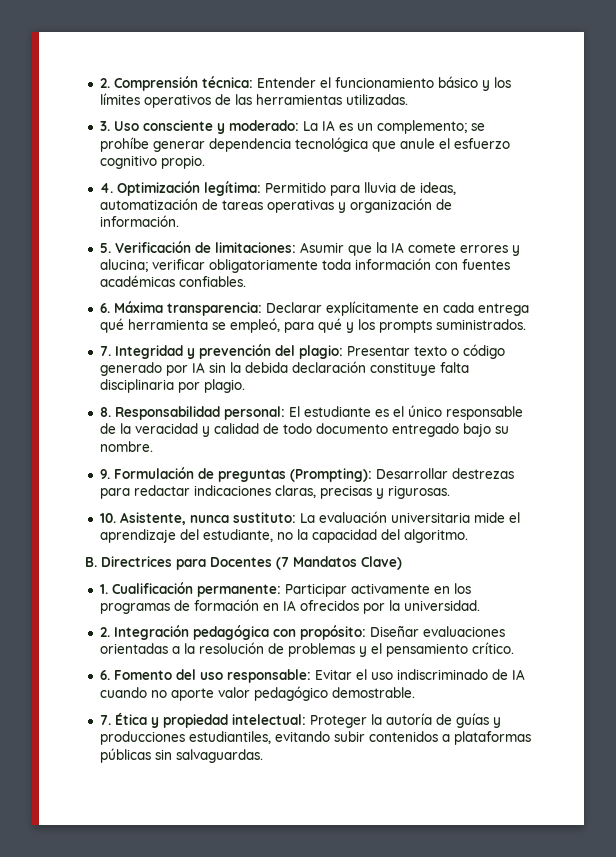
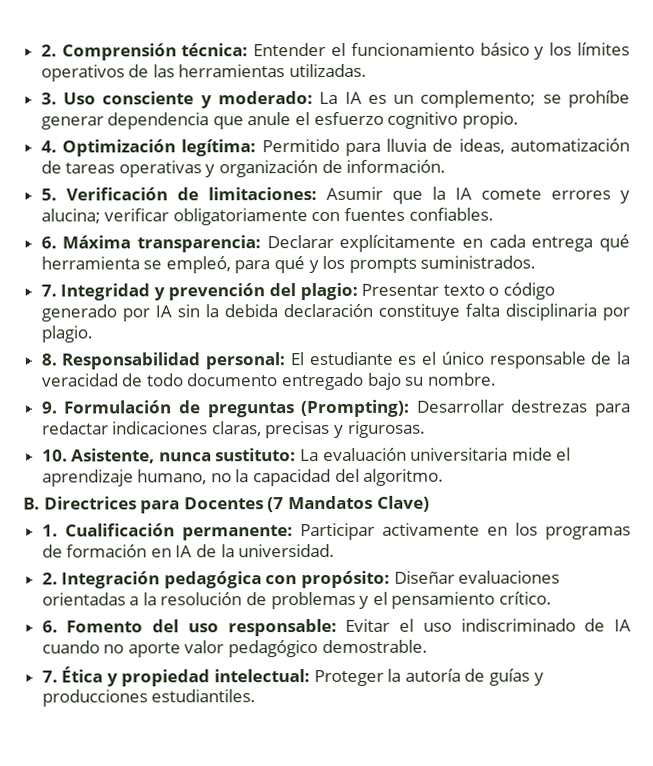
[294,137,368,152] tecnológica -> (210, 121) none
[321,258,431,270] toda información -> (308, 217) none
[99,275,175,287] académicas -> (406, 214) none
[201,423,259,437] y calidad -> (119, 380) none
[179,529,273,542] del estudiante, -> [137,469,208,485] humano,
[299,600,385,614] ofrecidos por -> [196,544,218,558] de
[188,731,531,745] [99,748,263,763] estudiantiles, evitando subir contenidos a plataformas públicas sin salvaguardas. -> [151,689,257,703] estudiantiles.

